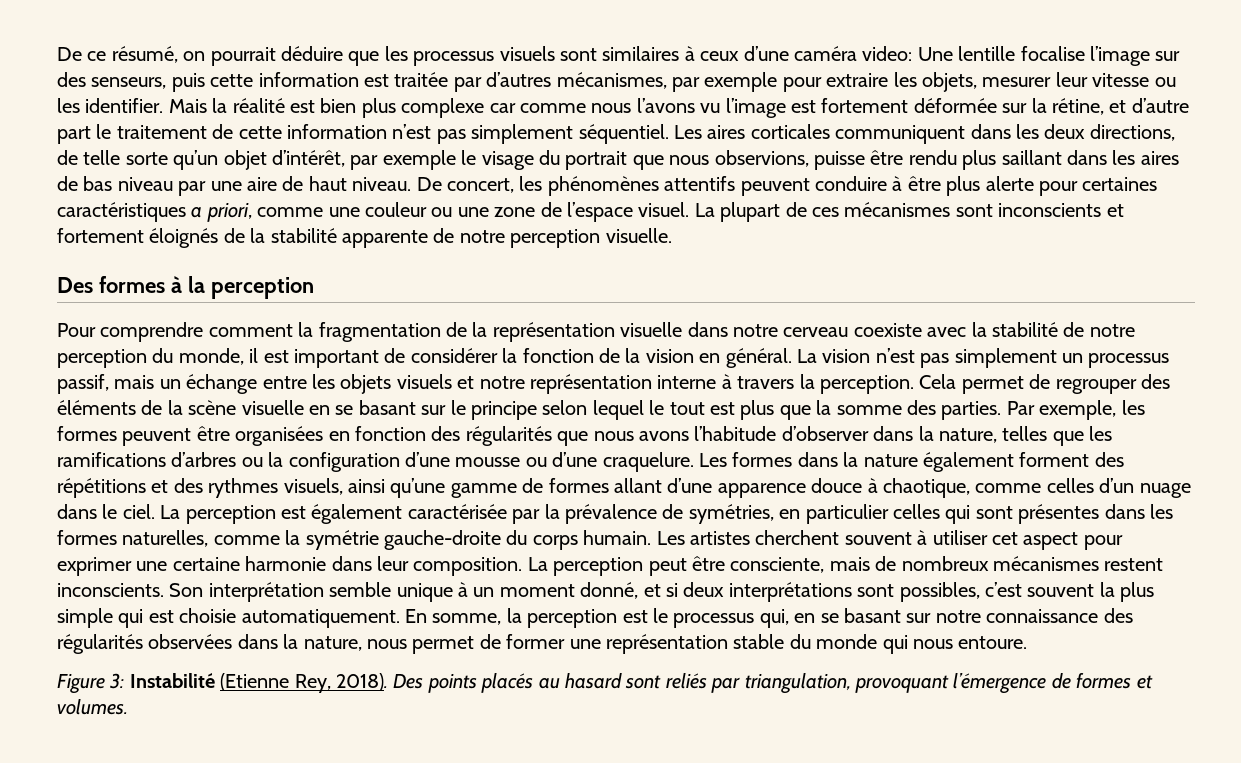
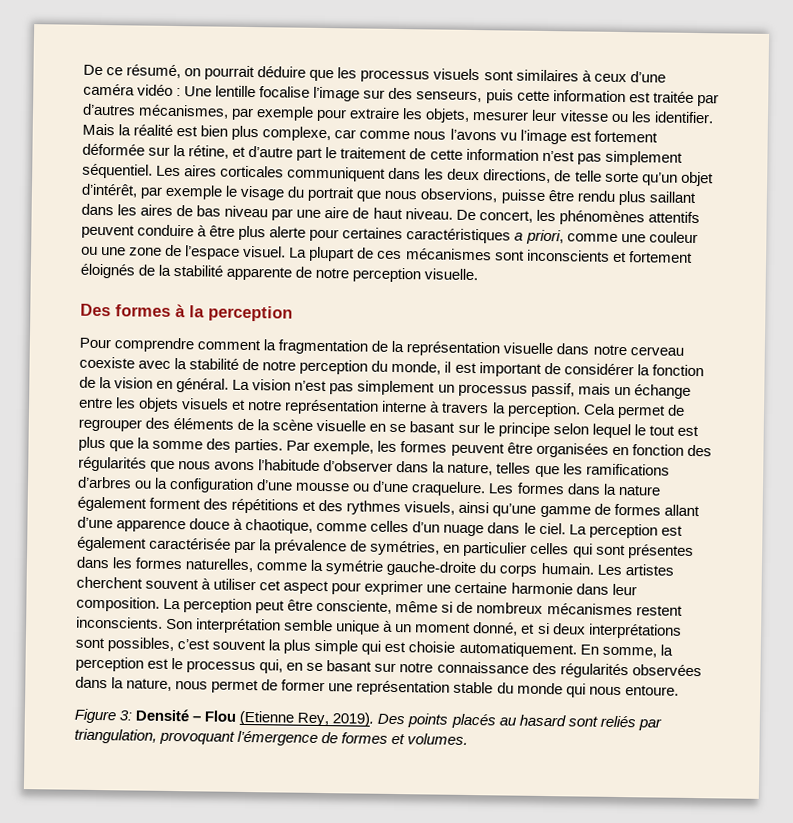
[862,46,913,61] video: -> [137,84,182,97] vidéo :
[401,98,485,118] complexe -> [262,126,332,142] complexe,
[829,557,870,571] mais -> [395,601,454,613] même si
[129,673,215,688] Instabilité -> [135,708,237,722] Densité – Flou
[336,673,388,691] 2018). -> [332,712,375,727] 2019).

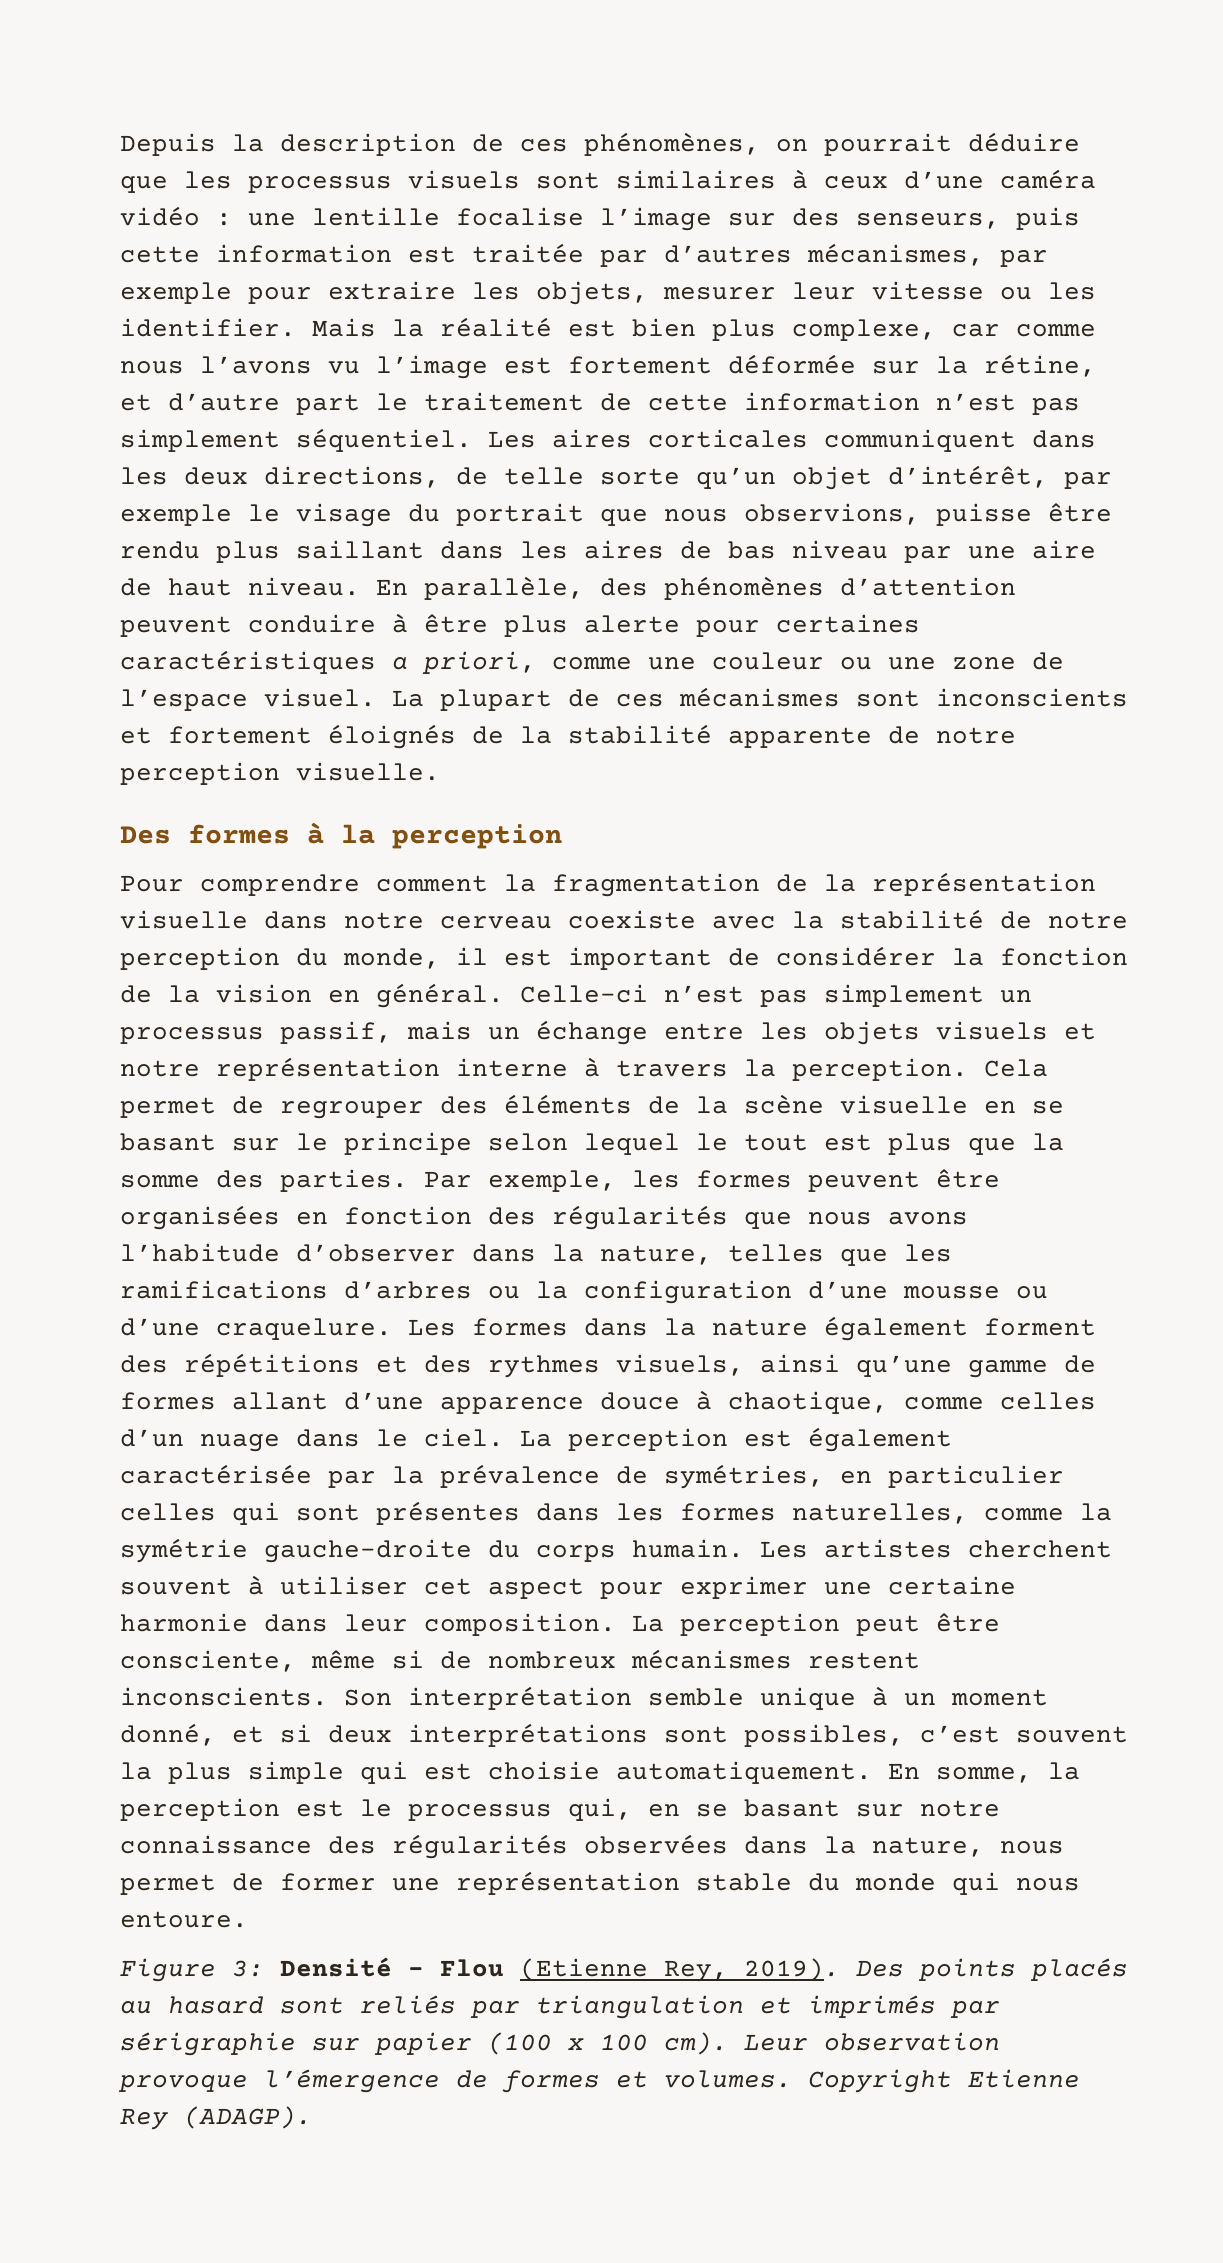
[83,64,182,79] De ce résumé, -> [120,132,760,156] Depuis la description de ces phénomènes,
[184,86,213,97] Une -> [248,213,296,226] une
[455,209,700,226] De concert, les phénomènes attentifs -> [376,576,1016,600] En parallèle, des phénomènes d’attention
[232,379,292,391] La vision -> [520,984,648,1003] Celle-ci
[74,728,236,745] triangulation, provoquant -> [536,1995,1000,2019] [120,2032,1000,2056] [118,2075,248,2092] triangulation et imprimés par sérigraphie sur papier (100 x 100 cm). Leur observation provoque
(469, 739) none -> [808,2069,1080,2093] [120,2106,312,2130] Copyright Etienne Rey (ADAGP).

